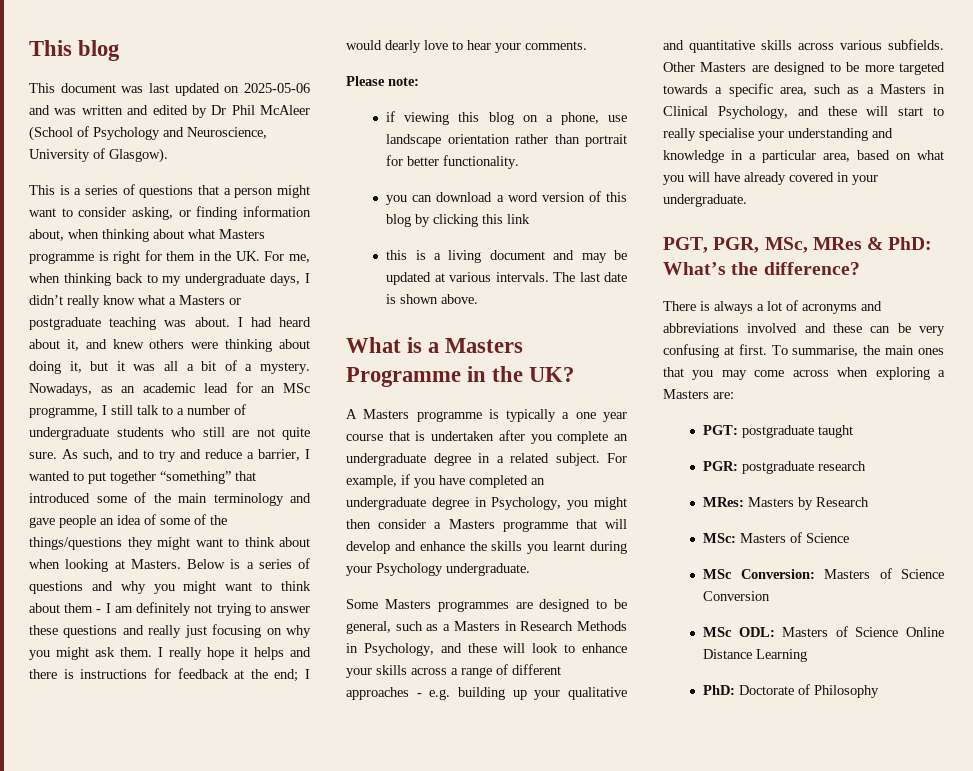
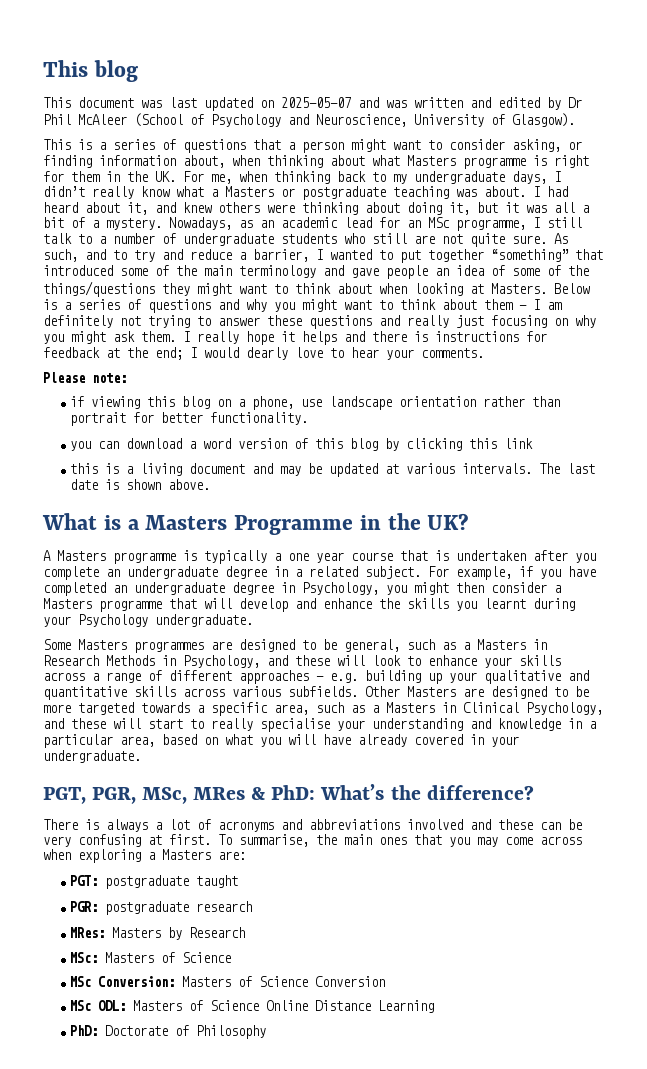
[243,83,310,93] 2025-05-06 -> [281,97,351,108] 2025-05-07

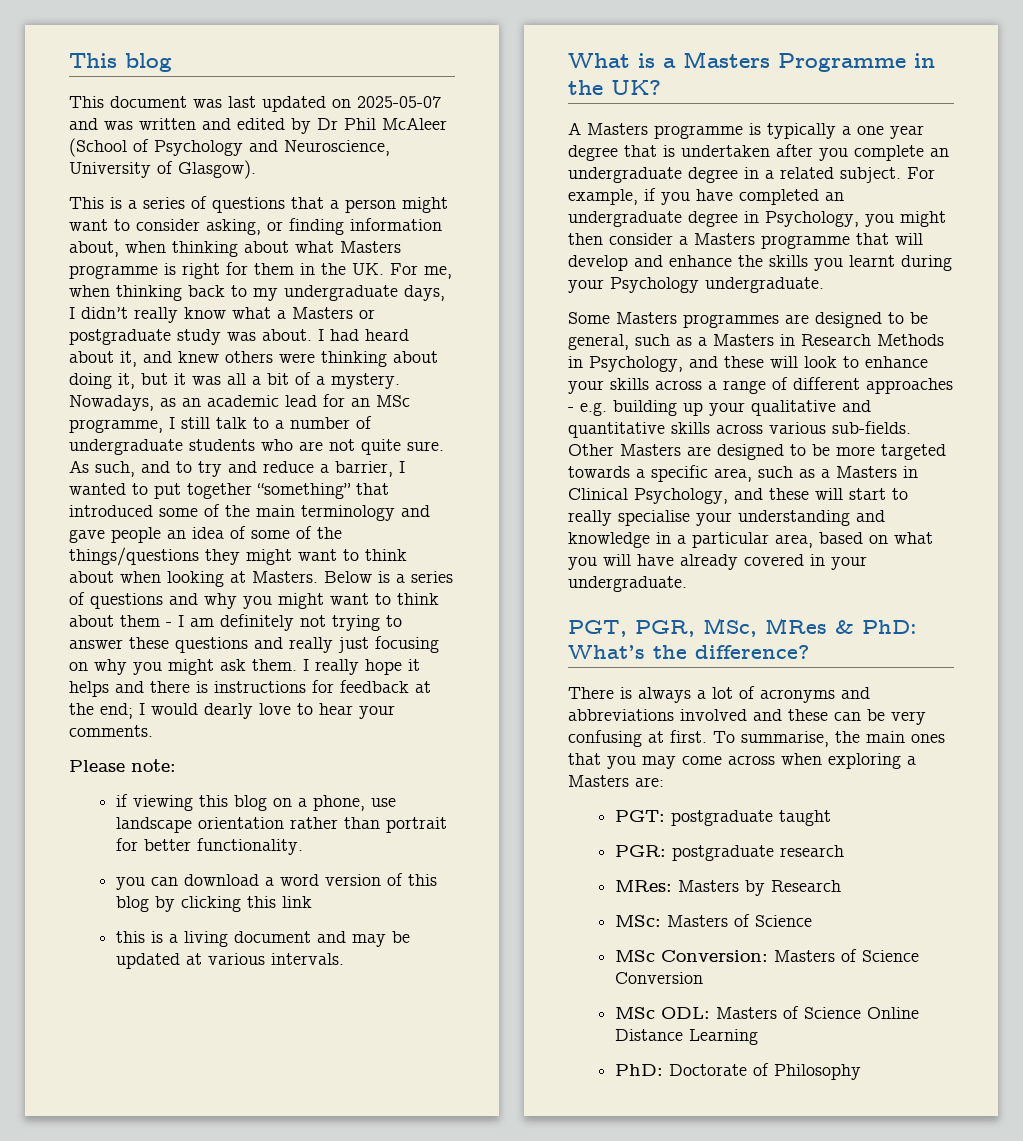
[393,186,449,199] teaching -> [177,329,221,345] study
[372,233,407,244] still -> (293, 445) none
[539,463,596,474] [70,479,211,490] The last date is shown above. -> (345, 959) none
[351,552,393,561] course -> [568,145,618,161] degree
[288,686,358,697] subfields. -> [832,421,911,434] sub-fields.

